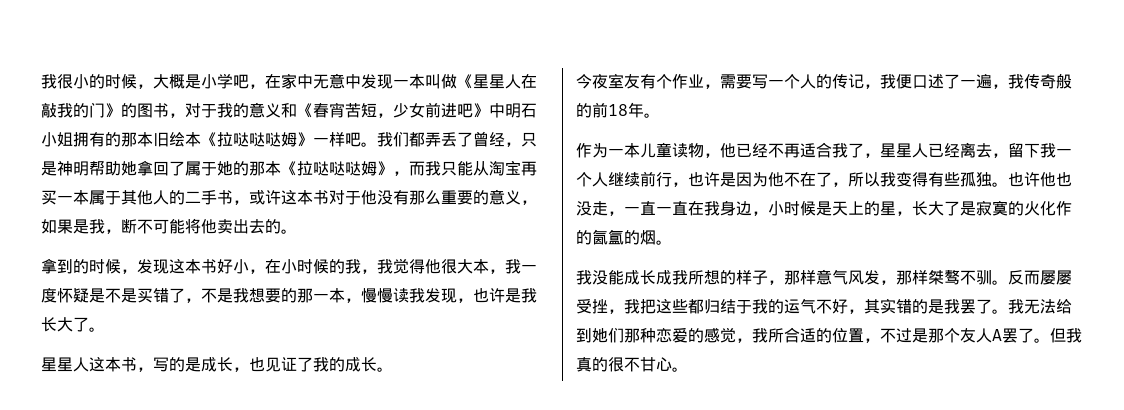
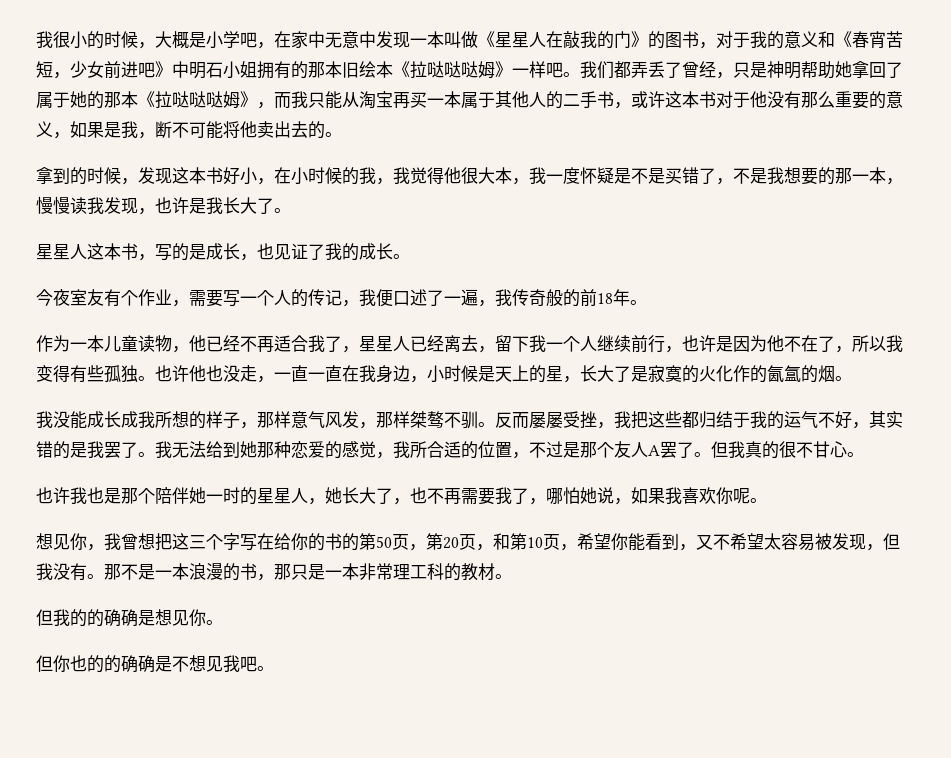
[608,328,624,343] 们 -> (257, 449) none
(688, 369) none -> [36,487,767,505] [36,533,900,551] [36,563,512,581] [36,609,223,627] [36,655,274,673] // 也许我也是那个陪伴她一时的星星人，她长大了，也不再需要我了，哪怕她说，如果我喜欢你呢。 // 想见你，我曾想把这三个字写在给你的书的第50页，第20页，和第10页，希望你能看到，又不希望太容易被发现，但我没有。那不是一本浪漫的书，那只是一本非常理工科的教材。 // 但我的的确确是想见你。 // 但你也的的确确是不想见我吧。

